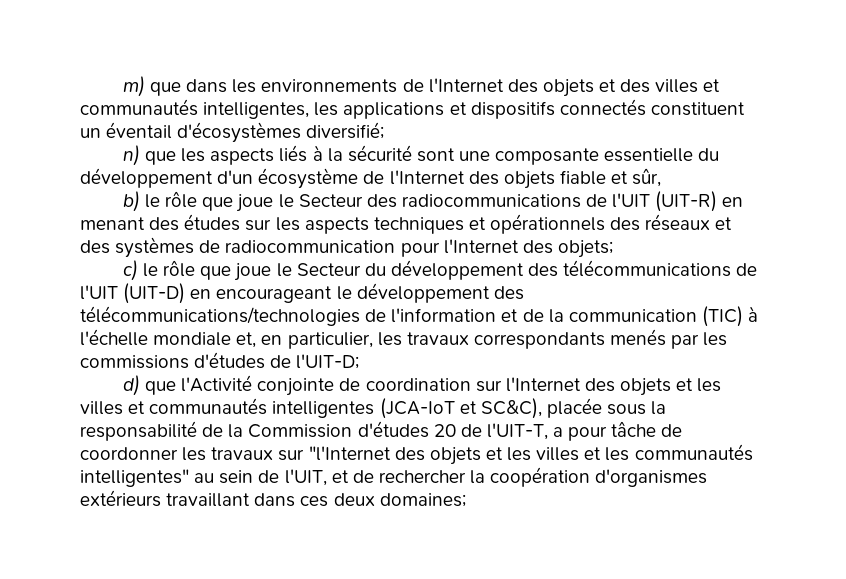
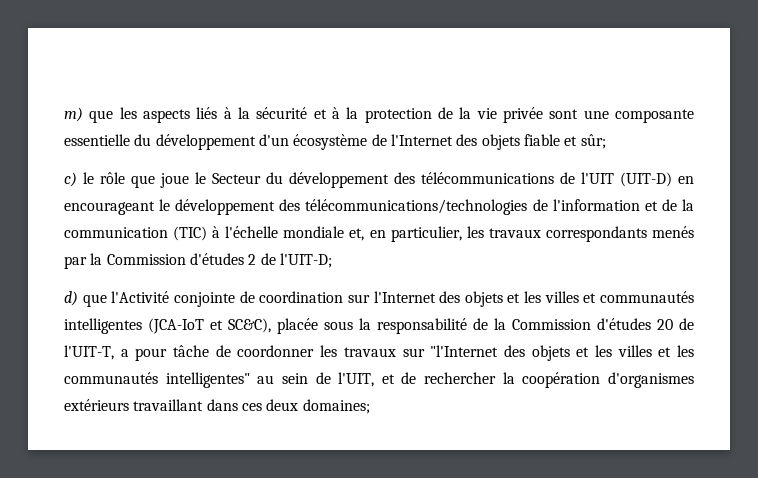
[186,78,721,97] [80,99,745,119] [80,122,385,143] [122,145,176,166] dans les environnements de l'Internet des objets et des villes et communautés intelligentes, les applications et dispositifs connectés constituent un éventail d'écosystèmes diversifié; // n) que -> (114, 116) none
(412, 153) none -> [313,107,543,123] et à la protection de la vie privée
[632,168,662,187] [122,191,744,212] [80,214,733,234] [80,237,613,258] sûr, // b) le rôle que joue le Secteur des radiocommunications de l'UIT (UIT-R) en menant des études sur les aspects techniques et opérationnels des réseaux et des systèmes de radiocommunication pour l'Internet des objets; -> [580,134,606,149] sûr;
[703,332,728,346] [80,352,266,369] les commissions d'études -> [90,253,257,265] la Commission d'études 2

